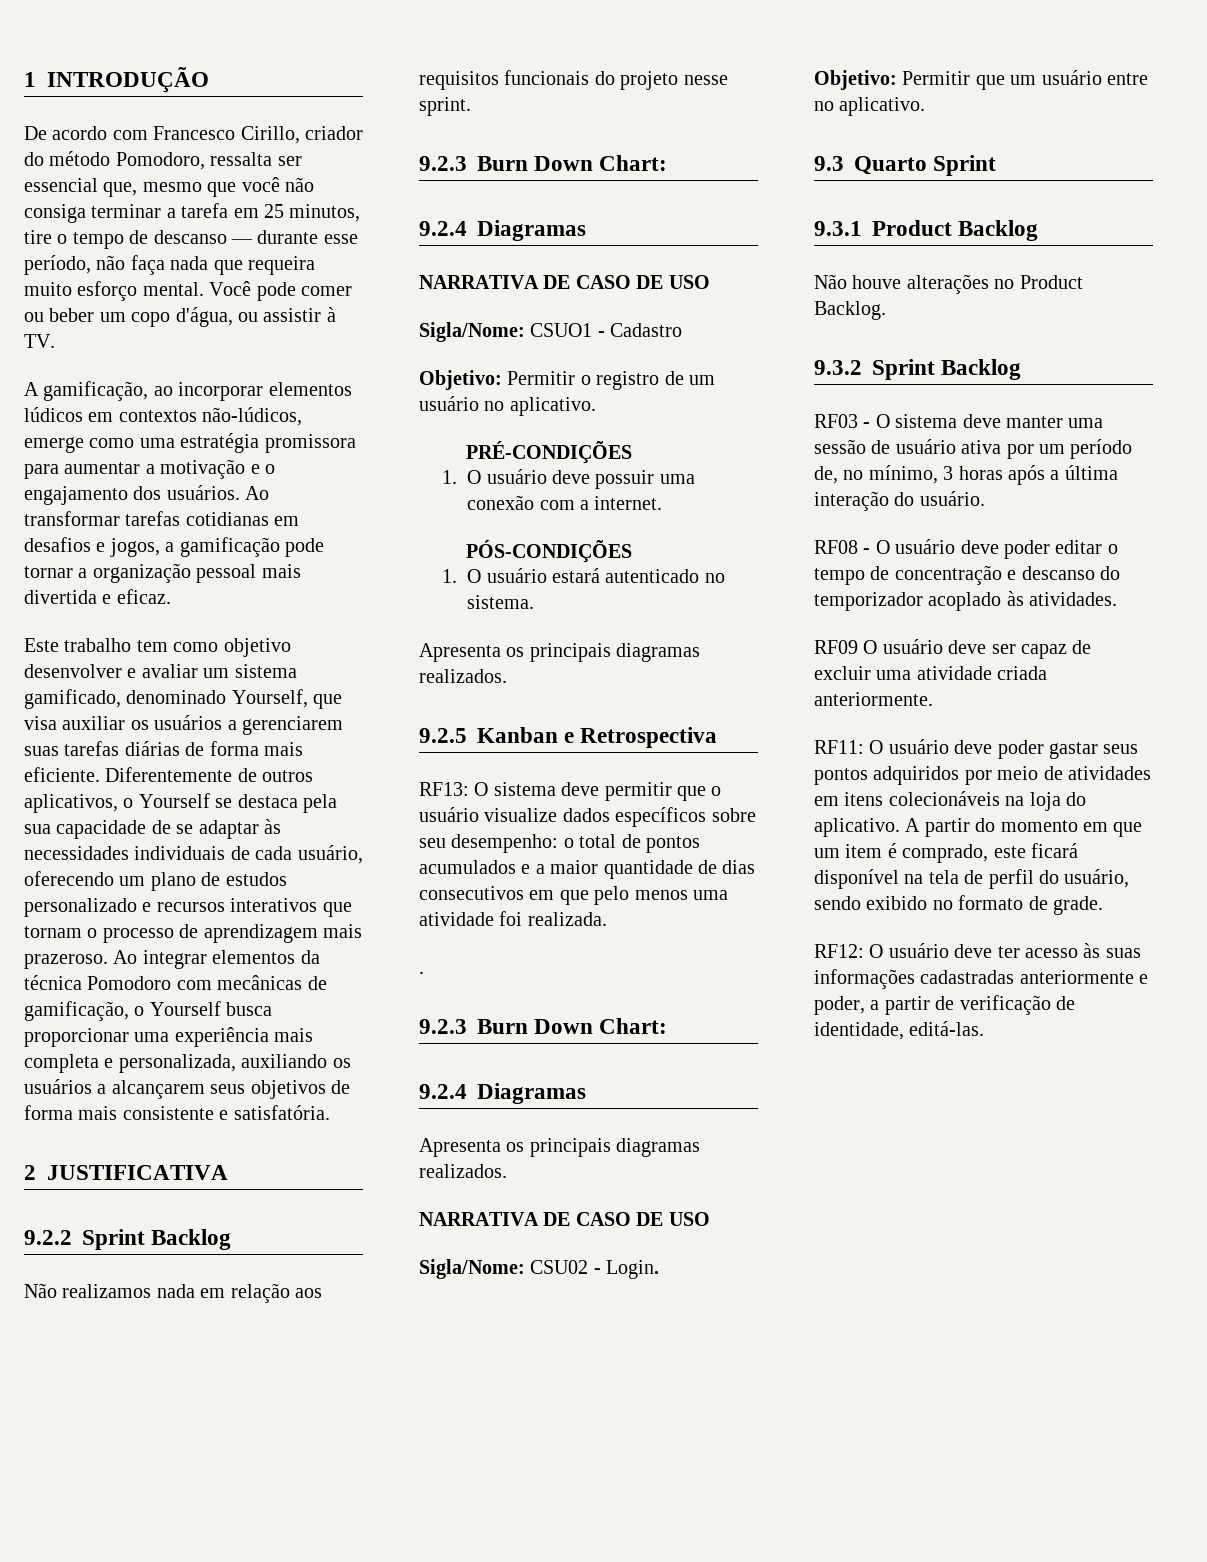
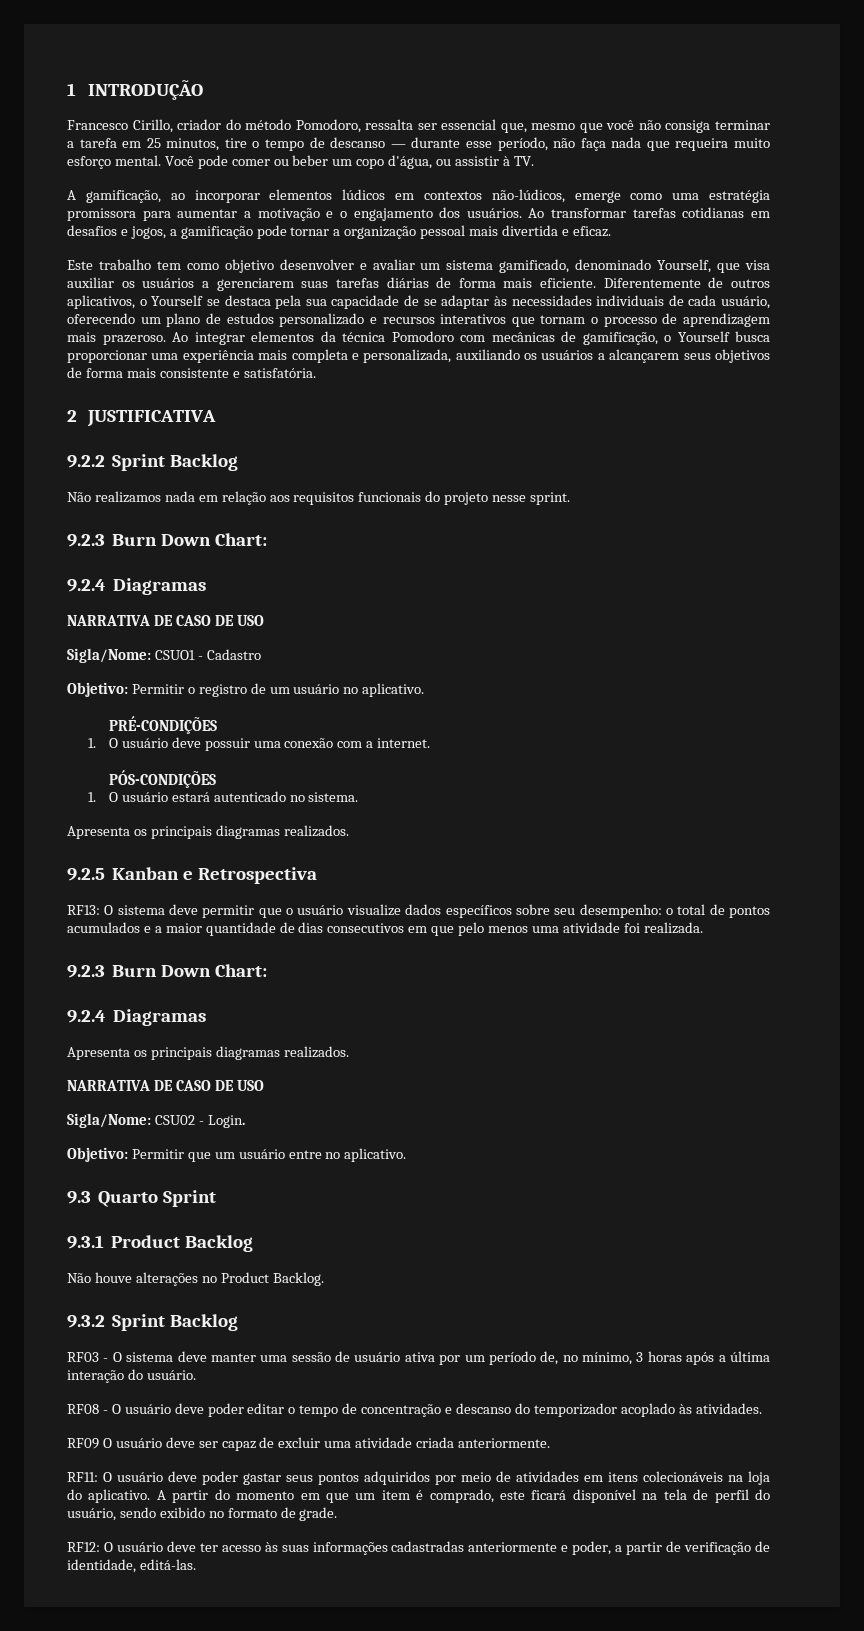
[24,126,148,140] De acordo com -> (203, 90) none
[419,971,424,974] // . -> (703, 928) none

